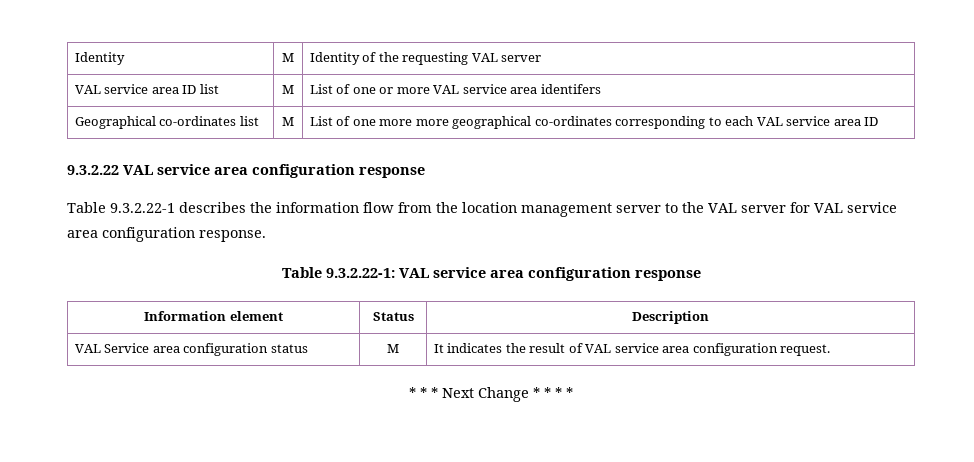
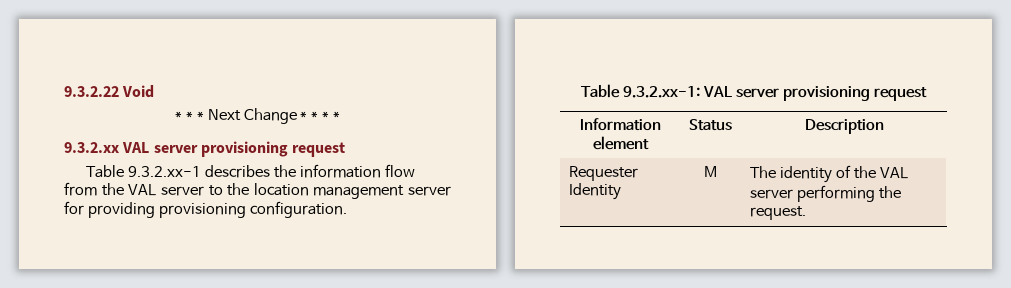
[74,52,125,65] [282,53,294,62] [309,52,542,65] [74,84,219,94] [282,85,294,94] [309,84,601,94] [74,116,259,129] [282,117,294,126] [309,116,879,129] [67,164,425,178] [67,202,897,217] [67,227,266,242] [281,267,701,281] [144,311,283,321] [372,312,414,321] [632,311,709,324] [74,343,308,356] [387,344,399,353] [433,343,831,356] Identity | M | Identity of the requesting VAL server // VAL service area ID list | M | List of one or more VAL service area identifers // Geographical co-ordinates list | M | List of one more more geographical co-ordinates corresponding to each VAL service area ID // 9.3.2.22 VAL service area configuration response // Table 9.3.2.22-1 describes the information flow from the location management server to the VAL server for VAL service area configuration response. // Table 9.3.2.22-1: VAL service area configuration response // Information element | Status | Description // VAL Service area configuration status | M | It indicates the result of VAL service area configuration request. -> [64,85,155,98] 9.3.2.22 Void
(573, 392) none -> [64,141,346,157] [86,164,415,178] [64,182,451,199] [64,201,347,218] [581,84,927,101] [579,118,661,131] [592,136,649,150] [689,119,732,131] [804,119,884,134] [568,166,638,181] [568,183,621,200] [704,166,717,177] [749,165,908,183] [749,185,901,202] [749,206,806,220] // 9.3.2.xx VAL server provisioning request // Table 9.3.2.xx-1 describes the information flow from the VAL server to the location management server for providing provisioning configuration. // Table 9.3.2.xx-1: VAL server provisioning request // Information element | Status | Description // Requester Identity | M | The identity of the VAL server performing the request.

